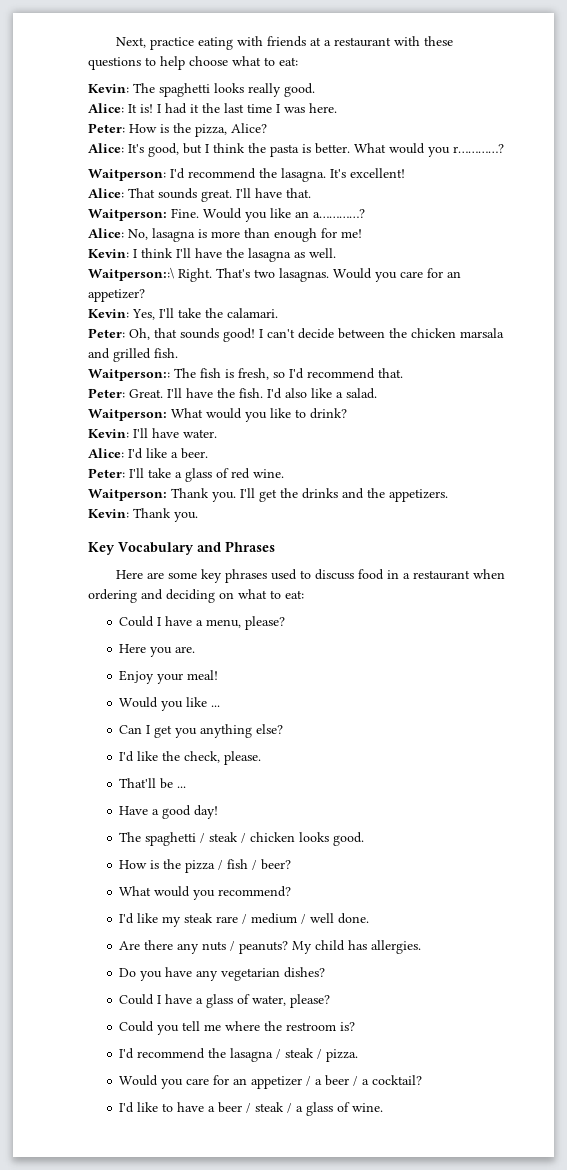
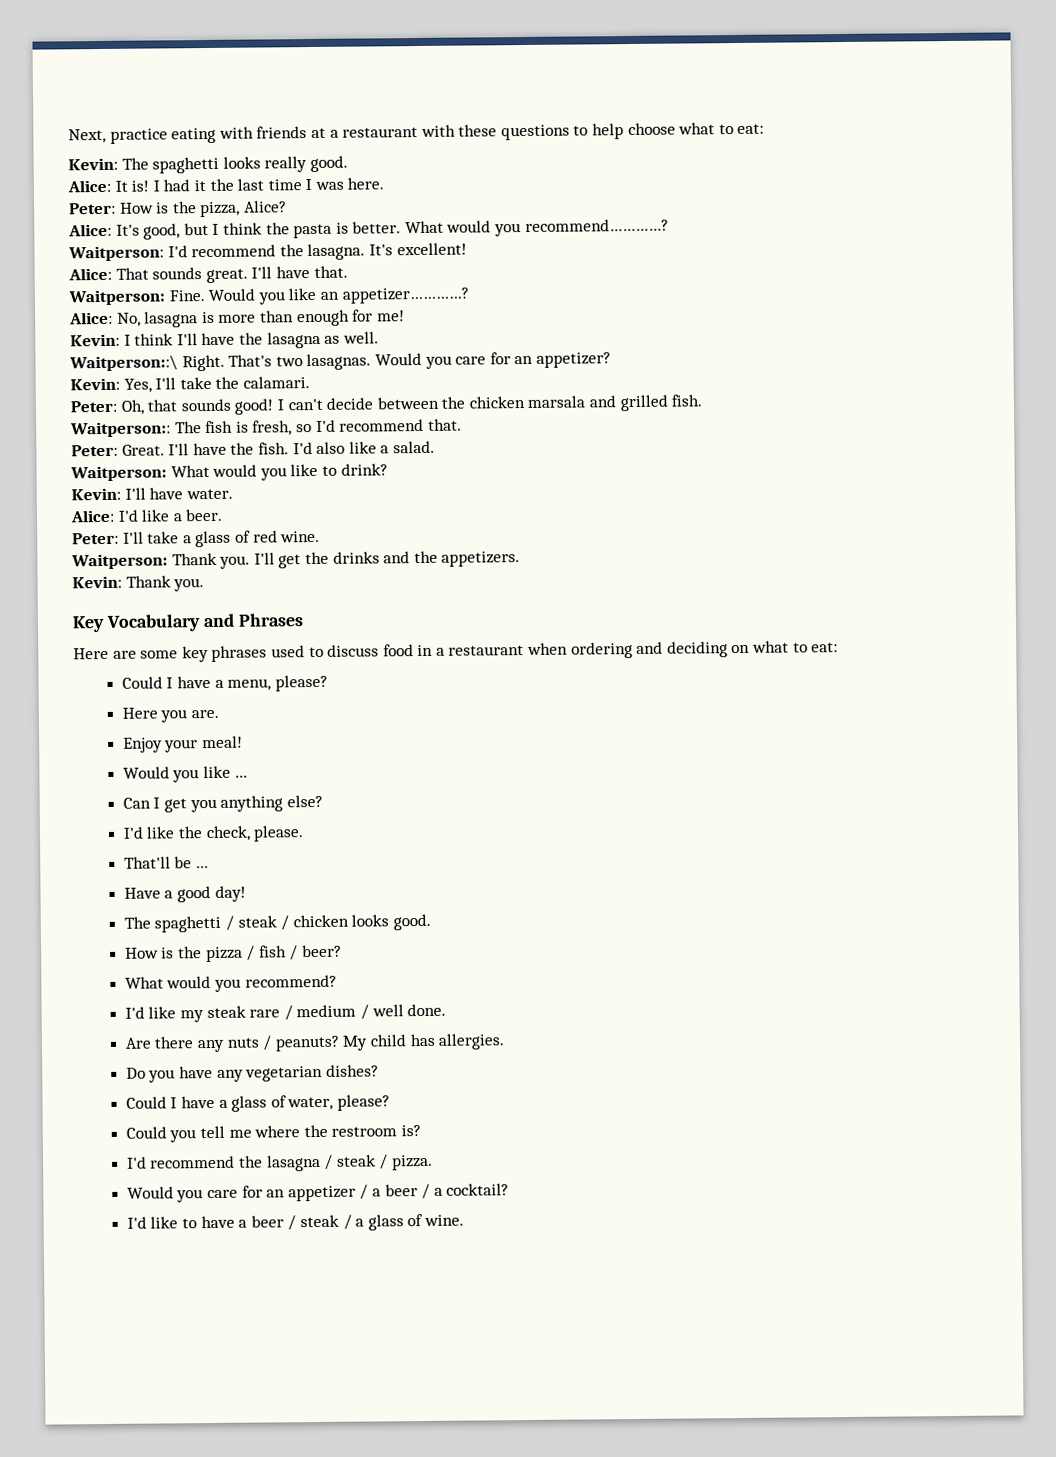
[453,144,504,153] r…………? -> [524,218,669,233] recommend…………?
[313,209,365,218] a…………? -> [341,287,469,304] appetizer…………?

